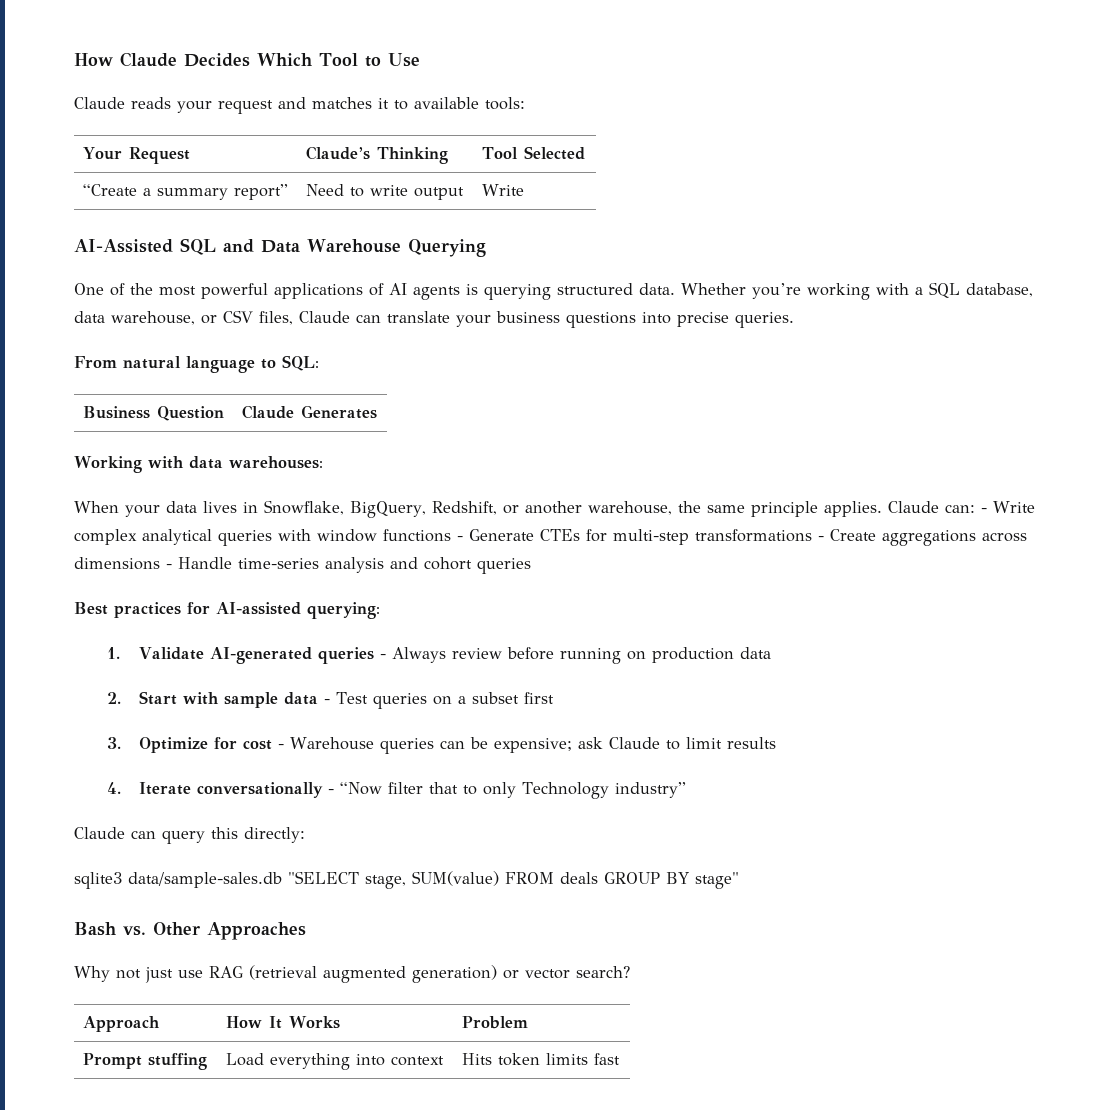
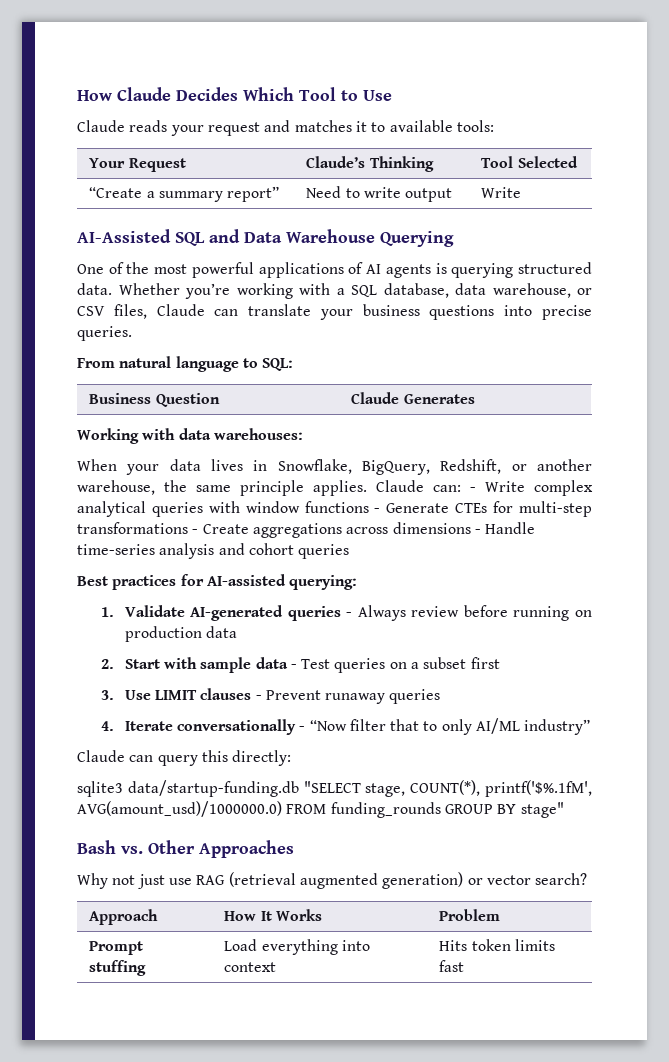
[139,737,777,754] Optimize for cost - Warehouse queries can be expensive; ask Claude to limit results -> [124,688,441,704] Use LIMIT clauses - Prevent runaway queries
[522,782,610,799] Technology -> [476,718,521,734] AI/ML
[128,872,282,888] data/sample-sales.db -> [127,780,299,797] data/startup-funding.db
[412,871,598,886] SUM(value) FROM deals -> [410,780,592,797] [77,801,441,818] COUNT(*), printf('$%.1fM', AVG(amount_usd)/1000000.0) FROM funding_rounds

